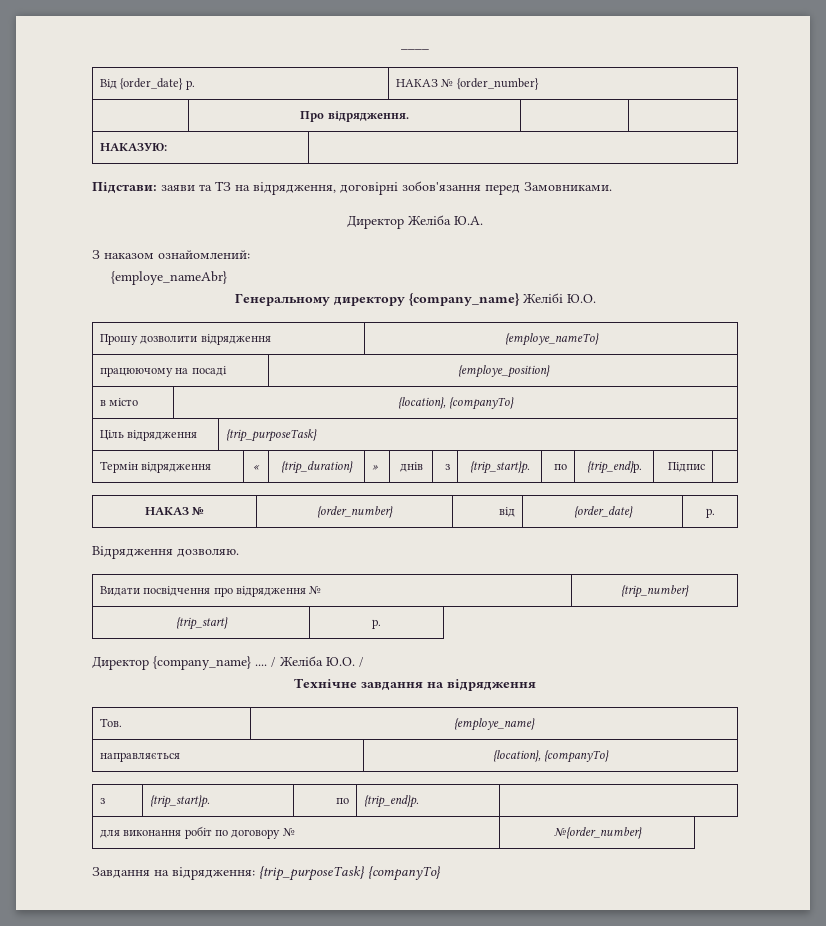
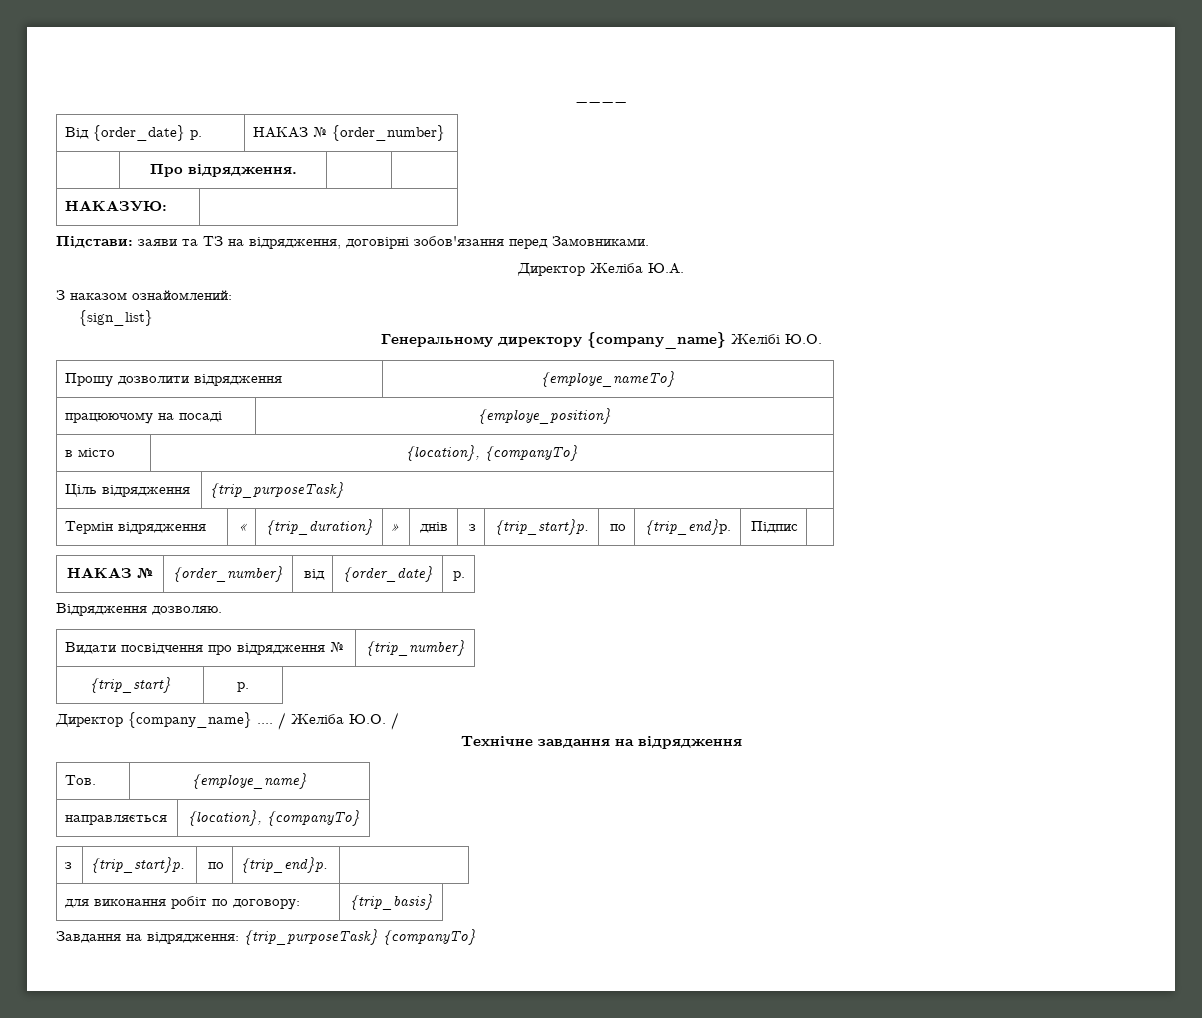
[110,271,227,285] {employe_nameAbr} -> [78,310,153,326] {sign_list}
[231,828,295,839] [553,827,642,839] договору № | №{order_number} -> [233,899,301,910] [349,894,433,910] договору: | {trip_basis}

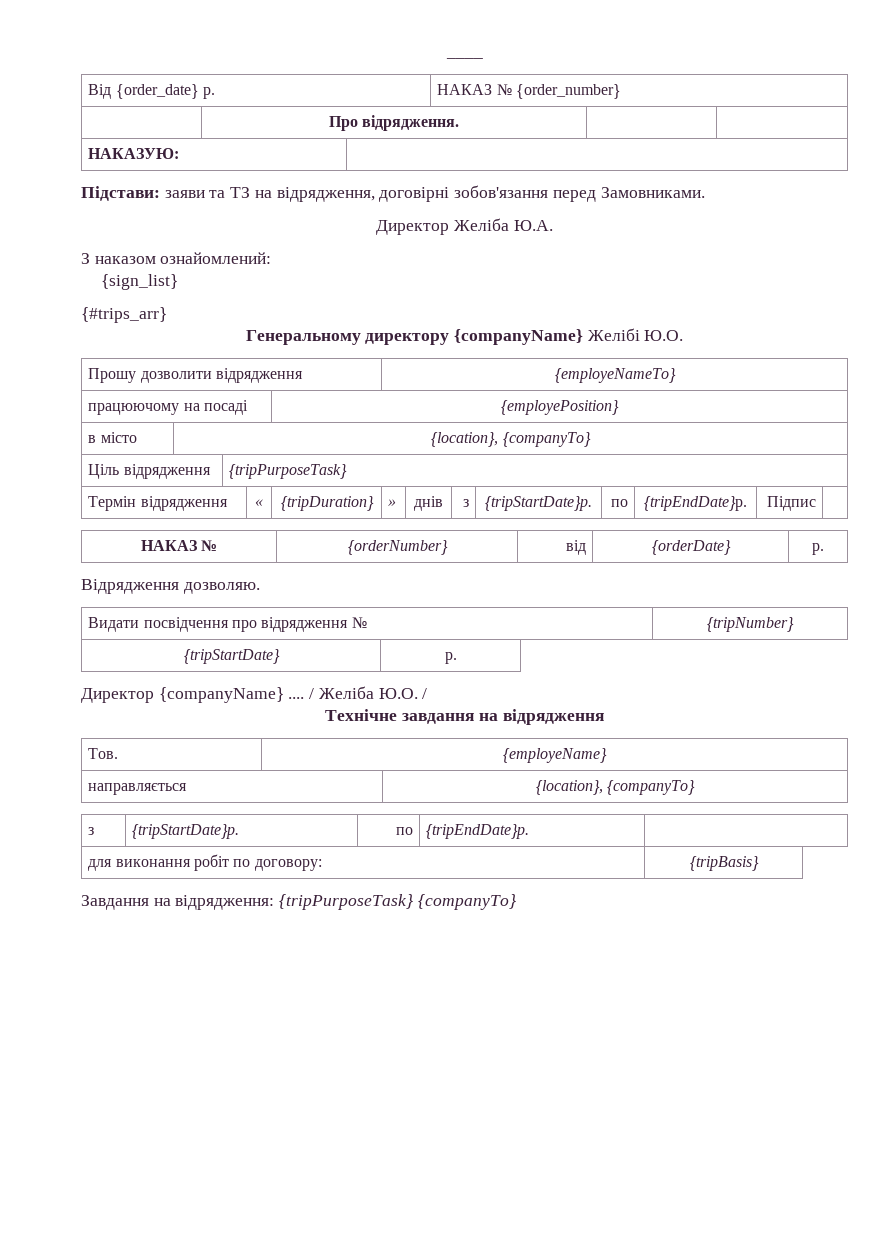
(153, 318) none -> [81,307,167,323] // {#trips_arr}
[586,332,726,349] {company_name} -> [454,329,583,345] {companyName}
[541,371,675,387] {employe_nameTo} -> [554,368,676,383] {employeNameTo}
[478,408,611,424] {employe_position} -> [501,400,619,415] {employePosition}
[210,482,345,498] {trip_purposeTask} -> [229,464,348,479] {tripPurposeTask}
[265,519,373,535] {trip_duration} -> [280,496,374,511] {tripDuration}
[494,519,589,535] [609,524,626,531] [644,519,731,535] {trip_start}р. | по | {trip_end}р. -> [485,496,592,511] [610,499,628,507] [643,496,747,511] {tripStartDate}р. | по | {tripEndDate}р.
[173,566,283,582] {order_number} -> [347,540,448,555] {orderNumber}
[342,566,433,582] {order_date} -> [651,540,731,555] {orderDate}
[365,640,465,656] [89,677,171,693] {trip_number} // {trip_start} -> [706,617,794,632] [183,649,280,664] {tripNumber} // {tripStartDate}
[128,712,252,728] {company_name} -> [158,687,284,703] {companyName}
[192,773,307,789] {employe_name} -> [503,748,607,763] {employeName}
[91,857,186,873] [207,862,224,869] [241,857,329,873] {trip_start}р. | по | {trip_end}р. -> [132,824,240,839] [395,827,413,835] [426,824,530,839] {tripStartDate}р. | по | {tripEndDate}р.
[349,894,433,910] {trip_basis} -> [689,856,759,871] {tripBasis}
[244,929,378,945] {trip_purposeTask} -> [279,894,414,910] {tripPurposeTask}

